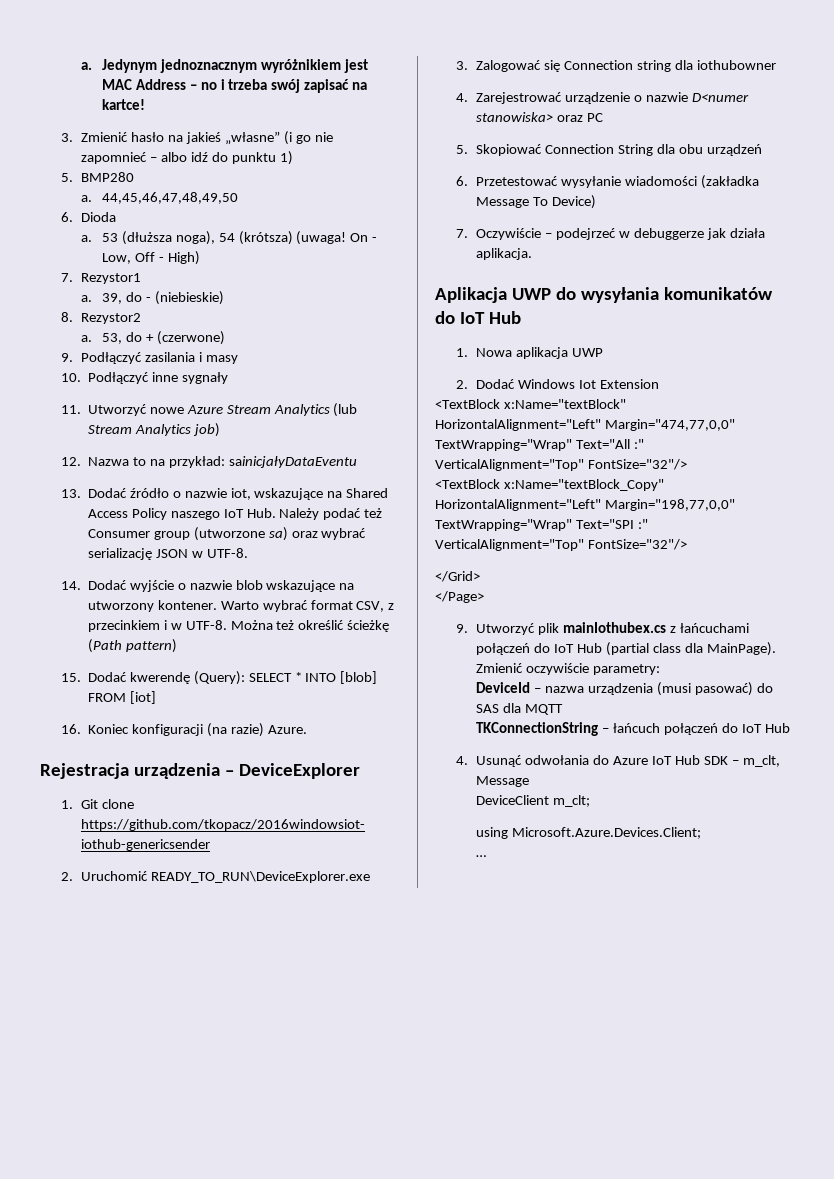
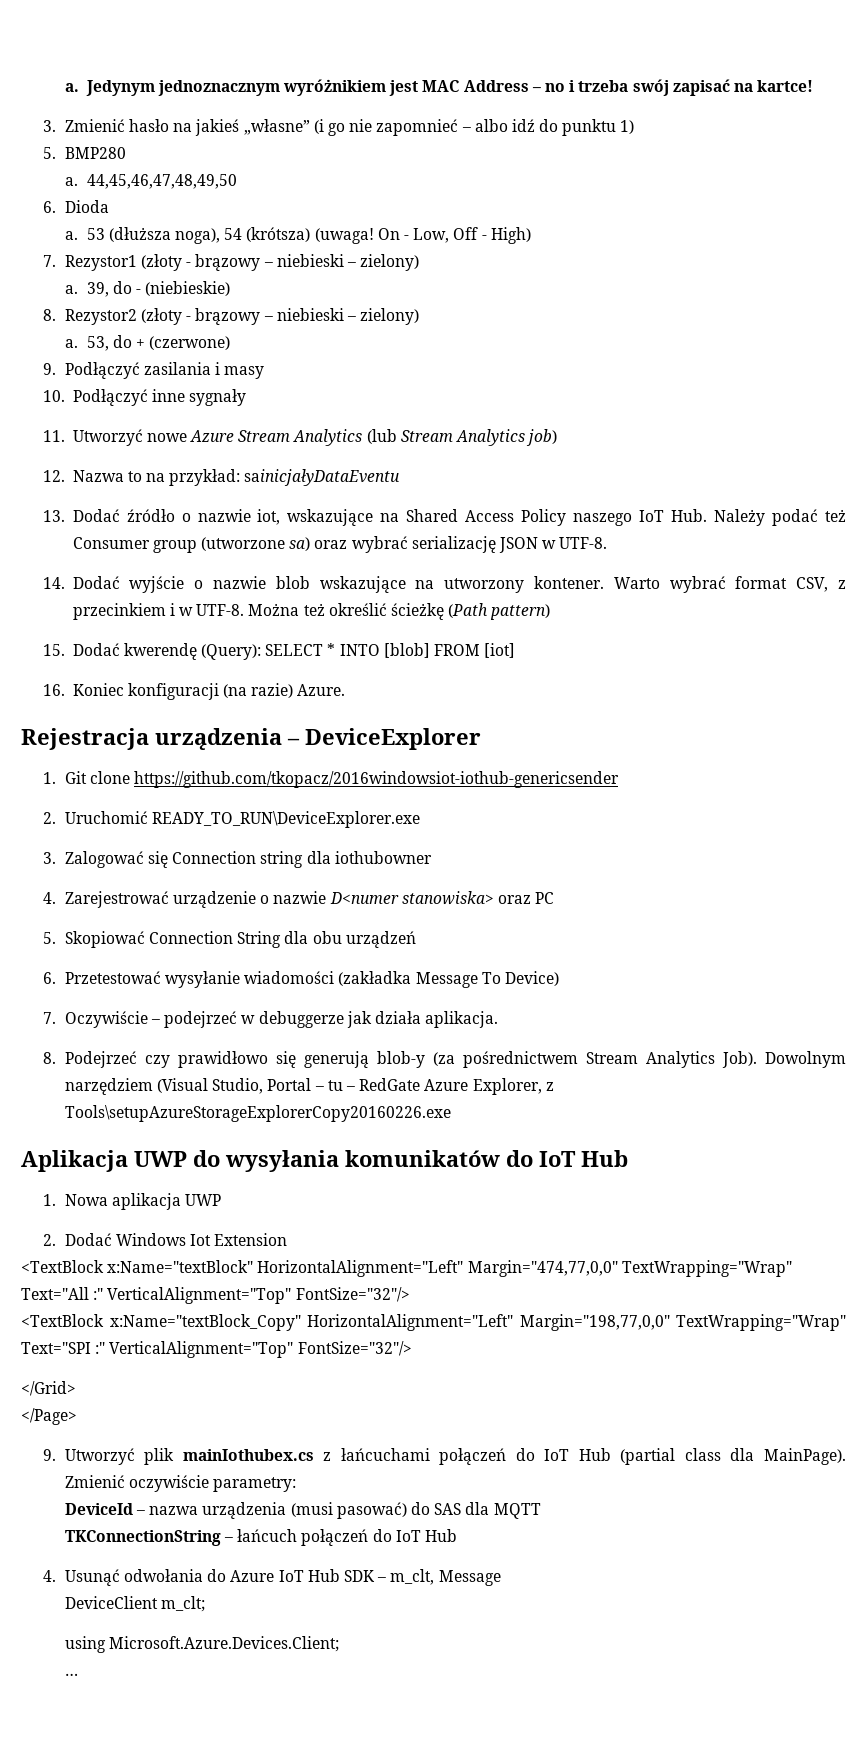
(142, 278) none -> [141,254,420,271] (złoty - brązowy – niebieski – zielony)
(142, 318) none -> [141,308,420,325] (złoty - brązowy – niebieski – zielony)
(533, 254) none -> [42,1051,847,1068] [64,1078,554,1095] [64,1105,451,1122] // 8. Podejrzeć czy prawidłowo się generują blob-y (za pośrednictwem Stream Analytics Job). Dowolnym narzędziem (Visual Studio, Portal – tu – RedGate Azure Explorer, z Tools\setupAzureStorageExplorerCopy20160226.exe

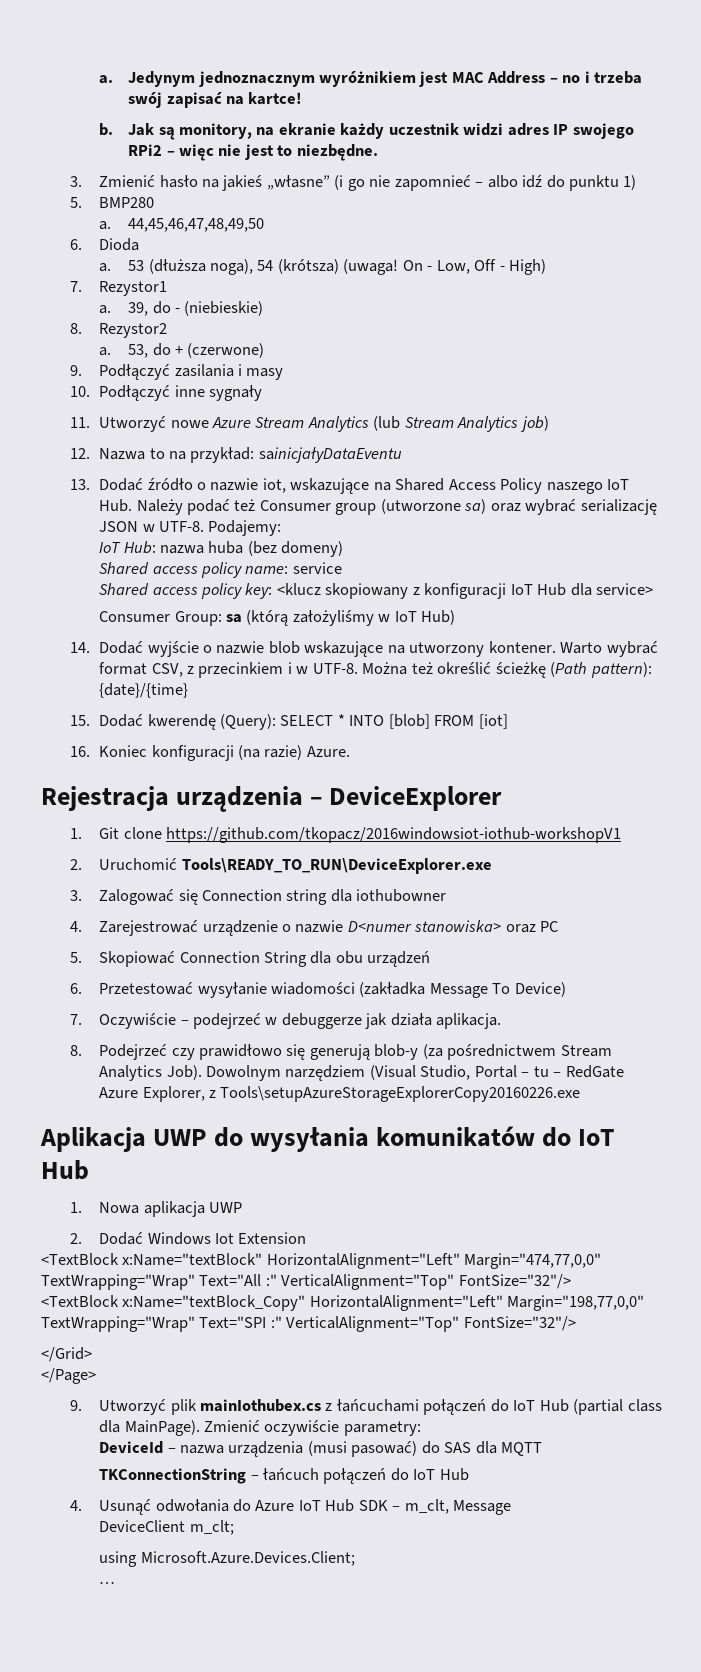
(814, 86) none -> [99,123,634,140] [128,144,378,161] // b. Jak są monitory, na ekranie każdy uczestnik widzi adres IP swojego RPi2 – więc nie jest to niezbędne.
[141,254,420,271] (złoty - brązowy – niebieski – zielony) -> (168, 288) none
[141,308,420,325] (złoty - brązowy – niebieski – zielony) -> (168, 330) none
(608, 543) none -> [208,520,282,536] [99,541,344,557] [99,562,342,578] [99,583,654,599] [99,610,456,626] Podajemy: // IoT Hub: nazwa huba (bez domeny) // Shared access policy name: service // Shared access policy key: <klucz skopiowany z konfiguracji IoT Hub dla service> // Consumer Group: sa (którą założyliśmy w IoT Hub)
[490,604,551,620] pattern) -> [590,662,652,678] [99,683,189,698] pattern): {date}/{time}
[134,771,620,788] https://github.com/tkopacz/2016windowsiot-iothub-genericsender -> [165,827,621,843] https://github.com/tkopacz/2016windowsiot-iothub-workshopV1
[152,811,421,828] READY_TO_RUN\DeviceExplorer.exe -> [181,858,492,874] Tools\READY_TO_RUN\DeviceExplorer.exe

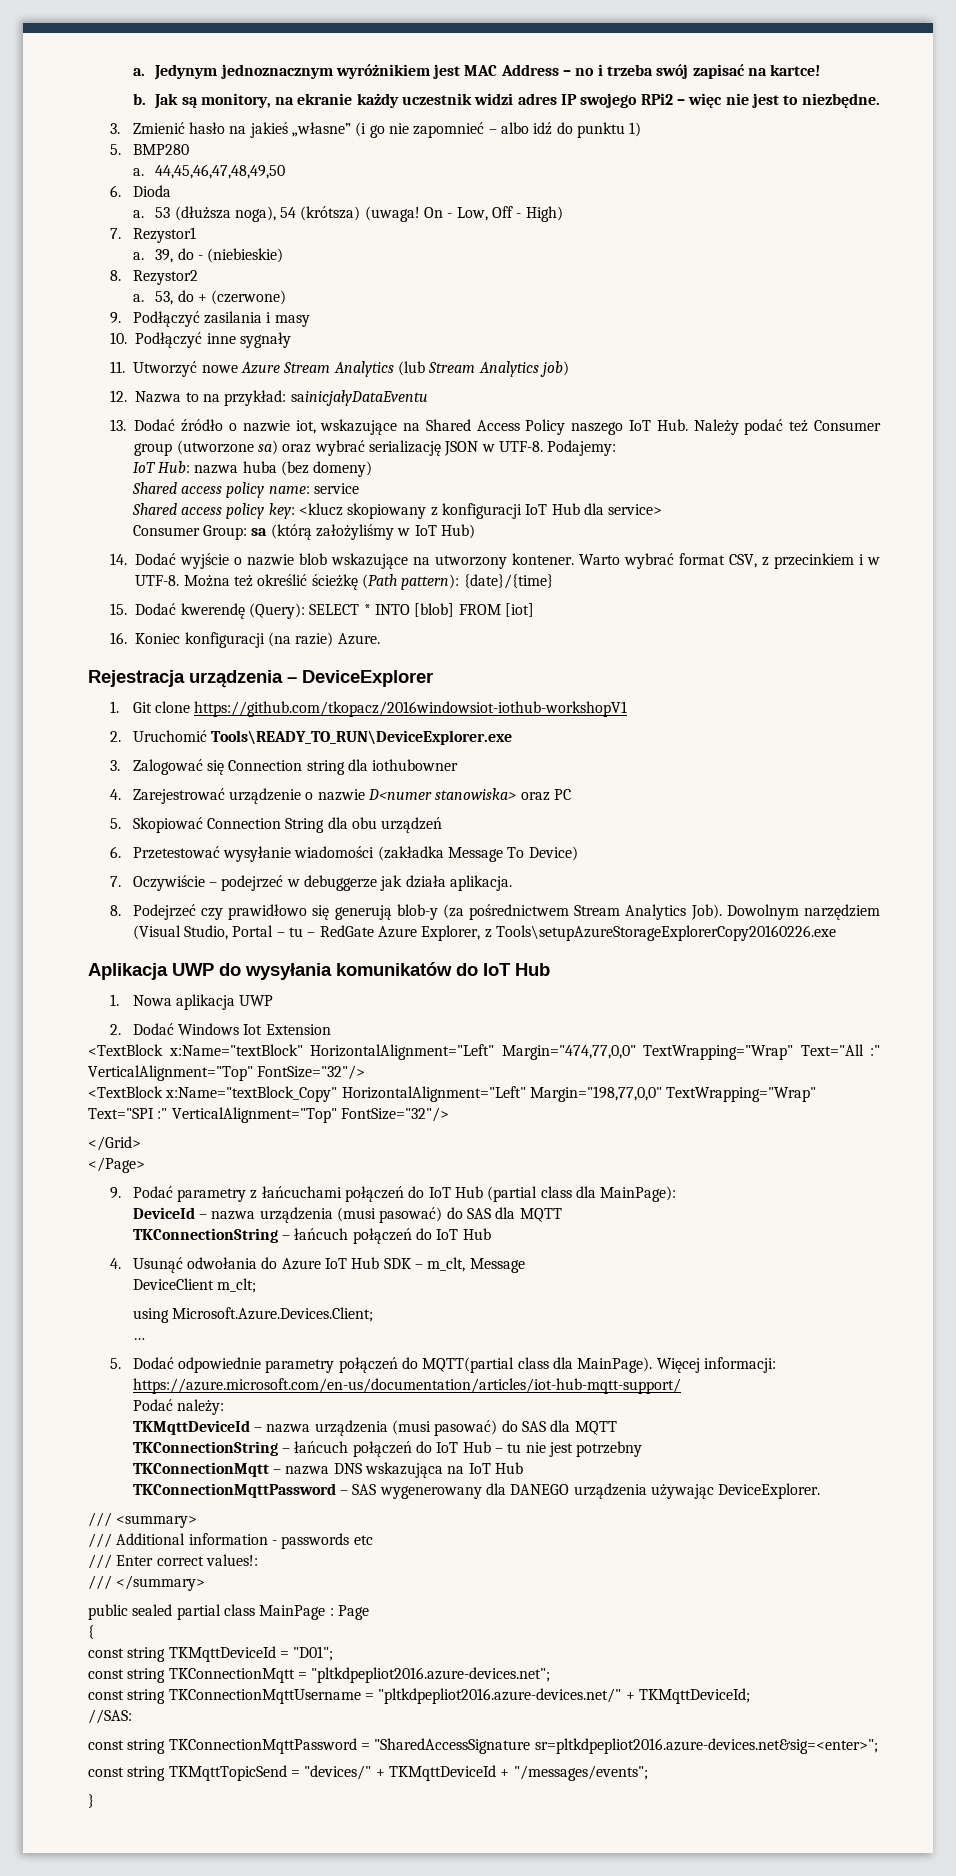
[99,1399,321,1415] Utworzyć plik mainIothubex.cs -> [132,1186,247,1202] Podać parametry
[124,1420,421,1436] MainPage). Zmienić oczywiście parametry: -> [600,1186,677,1202] MainPage):
(116, 1582) none -> [110,1357,777,1373] [132,1378,681,1394] [132,1399,225,1415] [132,1420,617,1436] [132,1441,643,1457] [132,1462,524,1478] [132,1483,821,1499] [88,1512,198,1528] [88,1533,373,1549] [88,1554,258,1569] [88,1575,206,1591] [88,1604,369,1620] [88,1625,94,1639] [88,1646,334,1662] [88,1667,551,1683] [88,1688,750,1704] [88,1709,132,1724] [88,1738,878,1754] [88,1765,648,1781] [88,1794,94,1808] // 5. Dodać odpowiednie parametry połączeń do MQTT(partial class dla MainPage). Więcej informacji: https://azure.microsoft.com/en-us/documentation/articles/iot-hub-mqtt-support/ // Podać należy: // TKMqttDeviceId – nazwa urządzenia (musi pasować) do SAS dla MQTT // TKConnectionString – łańcuch połączeń do IoT Hub – tu nie jest potrzebny // TKConnectionMqtt – nazwa DNS wskazująca na IoT Hub // TKConnectionMqttPassword – SAS wygenerowany dla DANEGO urządzenia używając DeviceExplorer. // /// <summary> // /// Additional information - passwords etc // /// Enter correct values!: // /// </summary> // public sealed partial class MainPage : Page // { // const string TKMqttDeviceId = "D01"; // const string TKConnectionMqtt = "pltkdpepliot2016.azure-devices.net"; // const string TKConnectionMqttUsername = "pltkdpepliot2016.azure-devices.net/" + TKMqttDeviceId; // //SAS: // const string TKConnectionMqttPassword = "SharedAccessSignature sr=pltkdpepliot2016.azure-devices.net&sig=<enter>"; // const string TKMqttTopicSend = "devices/" + TKMqttDeviceId + "/messages/events"; // }

